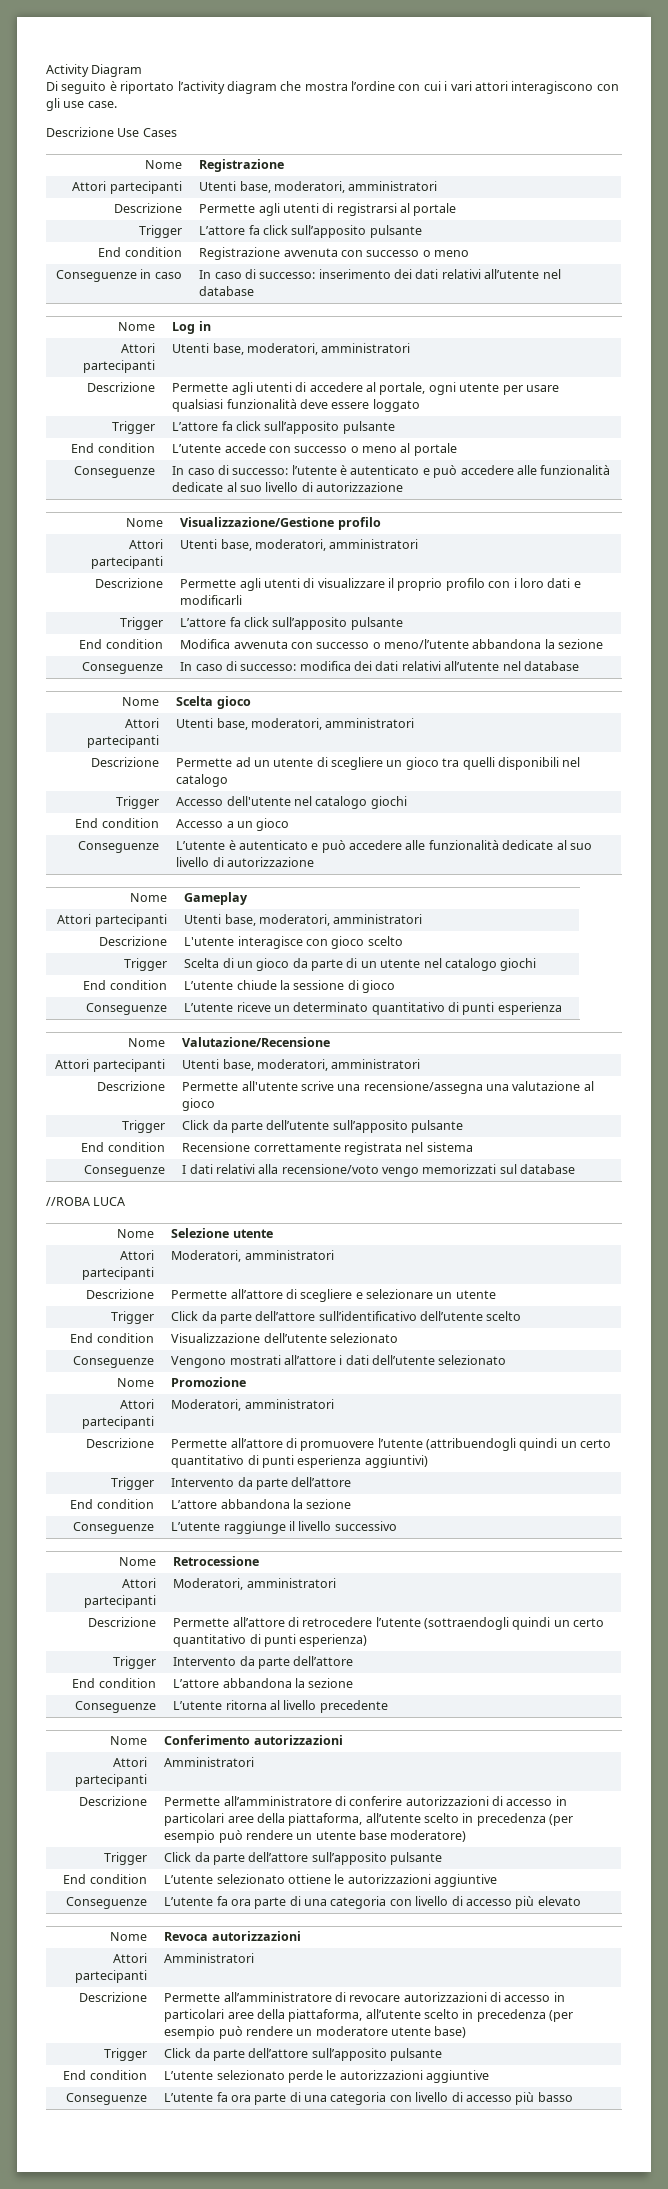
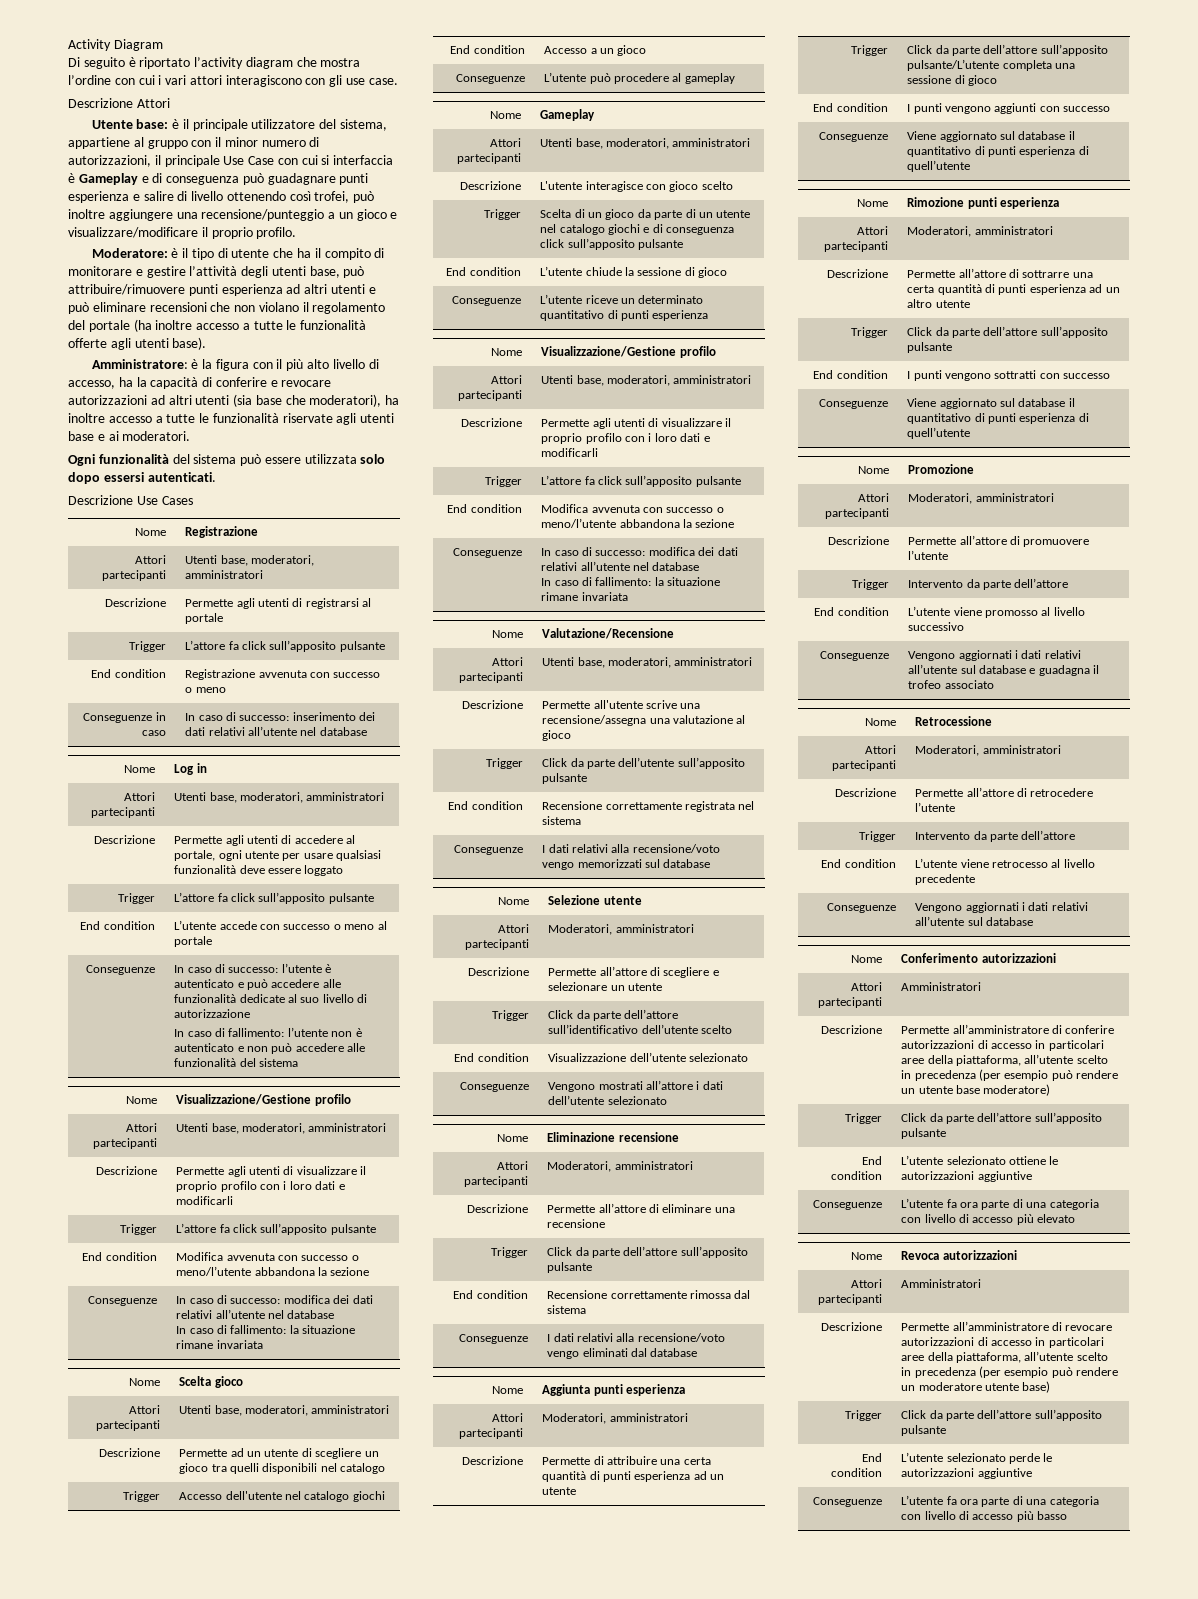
(117, 104) none -> [68,98,170,108] [91,119,388,131] [68,137,320,149] [68,155,394,167] [68,173,369,185] [68,191,375,203] [68,209,398,221] [68,227,297,239] [91,248,385,260] [68,266,365,278] [68,284,376,296] [68,302,386,314] [68,319,367,332] [68,337,207,350] [91,359,379,371] [68,377,332,389] [68,394,400,407] [68,413,395,425] [68,431,191,441] [68,454,386,466] [68,472,216,484] // Descrizione Attori // Utente base: è il principale utilizzatore del sistema, appartiene al gruppo con il minor numero di autorizzazioni, il principale Use Case con cui si interfaccia è Gameplay e di conseguenza può guadagnare punti esperienza e salire di livello ottenendo così trofei, può inoltre aggiungere una recensione/punteggio a un gioco e visualizzare/modificare il proprio profilo. // Moderatore: è il tipo di utente che ha il compito di monitorare e gestire l’attività degli utenti base, può attribuire/rimuovere punti esperienza ad altri utenti e può eliminare recensioni che non violano il regolamento del portale (ha inoltre accesso a tutte le funzionalità offerte agli utenti base). // Amministratore: è la figura con il più alto livello di accesso, ha la capacità di conferire e revocare autorizzazioni ad altri utenti (sia base che moderatori), ha inoltre accesso a tutte le funzionalità riservate agli utenti base e ai moderatori. // Ogni funzionalità del sistema può essere utilizzata solo dopo essersi autenticati.
(404, 487) none -> [174,1027,362,1037] [174,1043,366,1054] [174,1058,299,1067] // In caso di fallimento: l’utente non è autenticato e non può accedere alle funzionalità del sistema
(579, 666) none -> [176,1325,356,1334] [176,1340,263,1349] // In caso di fallimento: la situazione rimane invariata
[228,840,592,853] [176,857,314,867] è autenticato e può accedere alle funzionalità dedicate al suo livello di autorizzazione -> [589,73,735,84] può procedere al gameplay
(537, 964) none -> [643,224,735,235] [540,238,684,250] e di conseguenza click sull’apposito pulsante
(562, 1008) none -> [490,348,522,356] [541,346,716,358] [490,375,522,384] [457,390,522,401] [541,375,752,386] [460,418,522,427] [541,418,732,429] [541,433,710,444] [541,448,599,457] [484,476,522,487] [541,475,741,487] [447,504,522,513] [541,504,724,513] [541,518,735,528] [452,548,522,558] [541,547,738,556] [541,561,700,571] [541,577,721,586] [541,592,628,601] // Nome | Visualizzazione/Gestione profilo // Attori partecipanti | Utenti base, moderatori, amministratori // Descrizione | Permette agli utenti di visualizzare il proprio profilo con i loro dati e modificarli // Trigger | L’attore fa click sull’apposito pulsante // End condition | Modifica avvenuta con successo o meno/l’utente abbandona la sezione // Conseguenze | In caso di successo: modifica dei dati relativi all’utente nel database // In caso di fallimento: la situazione rimane invariata
[46,1197,126,1206] // //ROBA LUCA -> (711, 863) none
(507, 1360) none -> [496,1134,528,1142] [547,1132,679,1142] [496,1161,528,1170] [463,1176,528,1187] [547,1161,693,1172] [466,1204,528,1213] [547,1203,735,1213] [547,1219,606,1228] [490,1247,528,1258] [547,1246,748,1258] [547,1262,593,1273] [453,1290,528,1299] [547,1290,751,1299] [547,1305,587,1314] [458,1334,528,1344] [547,1333,725,1342] [547,1348,698,1359] [491,1386,523,1394] [542,1384,686,1396] [491,1413,523,1422] [458,1428,523,1439] [542,1413,688,1424] [461,1456,523,1465] [542,1456,711,1465] [542,1471,725,1482] [542,1487,577,1495] [850,45,888,56] [907,44,1108,56] [907,59,1076,71] [907,75,998,86] [813,103,888,112] [907,103,1111,114] [818,132,888,142] [907,131,1075,142] [907,146,1089,157] [907,160,971,172] [856,199,888,207] [907,197,1060,209] [856,226,888,235] [823,241,888,252] [907,226,1053,237] [826,269,888,278] [907,268,1093,278] [907,284,1120,295] [907,299,970,308] [850,327,888,338] [907,326,1108,338] [907,342,953,353] [813,370,888,379] [907,370,1111,381] [818,399,888,409] [907,398,1075,409] [907,413,1089,424] [907,427,971,439] // Nome | Eliminazione recensione // Attori partecipanti | Moderatori, amministratori // Descrizione | Permette all’attore di eliminare una recensione // Trigger | Click da parte dell’attore sull’apposito pulsante // End condition | Recensione correttamente rimossa dal sistema // Conseguenze | I dati relativi alla recensione/voto vengo eliminati dal database // Nome | Aggiunta punti esperienza // Attori partecipanti | Moderatori, amministratori // Descrizione | Permette di attribuire una certa quantità di punti esperienza ad un utente // Trigger | Click da parte dell’attore sull’apposito pulsante/L’utente completa una sessione di gioco // End condition | I punti vengono aggiunti con successo // Conseguenze | Viene aggiornato sul database il quantitativo di punti esperienza di quell’utente // Nome | Rimozione punti esperienza // Attori partecipanti | Moderatori, amministratori // Descrizione | Permette all’attore di sottrarre una certa quantità di punti esperienza ad un altro utente // Trigger | Click da parte dell’attore sull’apposito pulsante // End condition | I punti vengono sottratti con successo // Conseguenze | Viene aggiornato sul database il quantitativo di punti esperienza di quell’utente
[426,1438,612,1451] [171,1455,428,1468] [110,1477,154,1490] [171,1477,352,1490] [70,1499,154,1509] [171,1499,352,1509] [72,1522,154,1534] [171,1521,397,1534] (attribuendogli quindi un certo quantitativo di punti esperienza aggiuntivi) // Trigger | Intervento da parte dell’attore // End condition | L’attore abbandona la sezione // Conseguenze | L’utente raggiunge il livello successivo -> [851,579,889,590] [908,578,1069,590] [814,607,889,616] [908,606,1085,618] [908,622,965,631] [819,651,889,661] [908,650,1081,661] [908,664,1100,676] [908,680,994,689] // Trigger | Intervento da parte dell’attore // End condition | L’utente viene promosso al livello successivo // Conseguenze | Vengono aggiornati i dati relativi all’utente sul database e guadagna il trofeo associato
[424,1617,605,1630] [173,1634,368,1647] [112,1656,156,1669] [173,1656,354,1669] [72,1678,156,1688] [173,1678,354,1688] [74,1701,156,1713] [173,1700,388,1713] (sottraendogli quindi un certo quantitativo di punti esperienza) // Trigger | Intervento da parte dell’attore // End condition | L’attore abbandona la sezione // Conseguenze | L’utente ritorna al livello precedente -> [858,831,896,842] [915,830,1076,842] [821,859,896,868] [915,858,1095,868] [915,874,976,885] [826,903,896,913] [915,902,1088,913] [915,916,1034,926] // Trigger | Intervento da parte dell’attore // End condition | L’utente viene retrocesso al livello precedente // Conseguenze | Vengono aggiornati i dati relativi all’utente sul database

